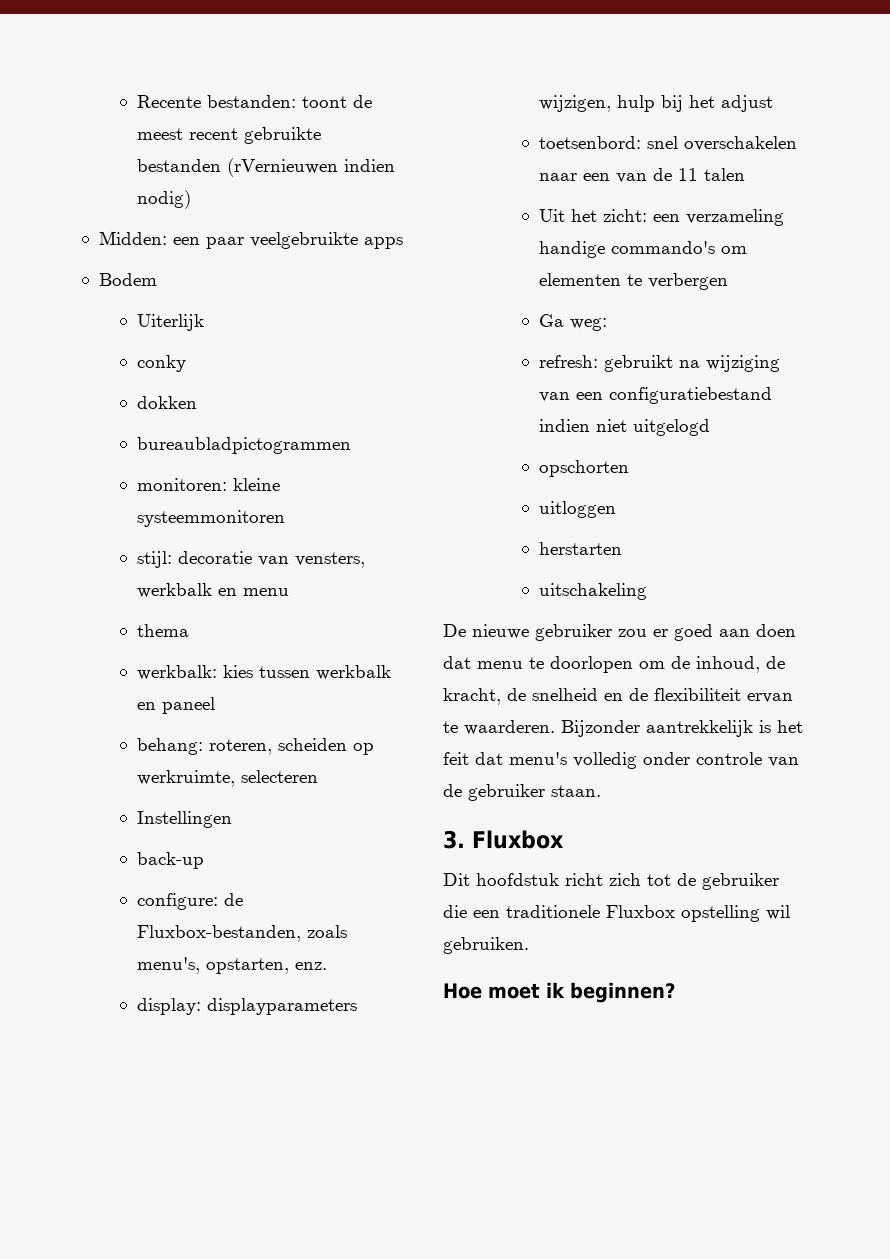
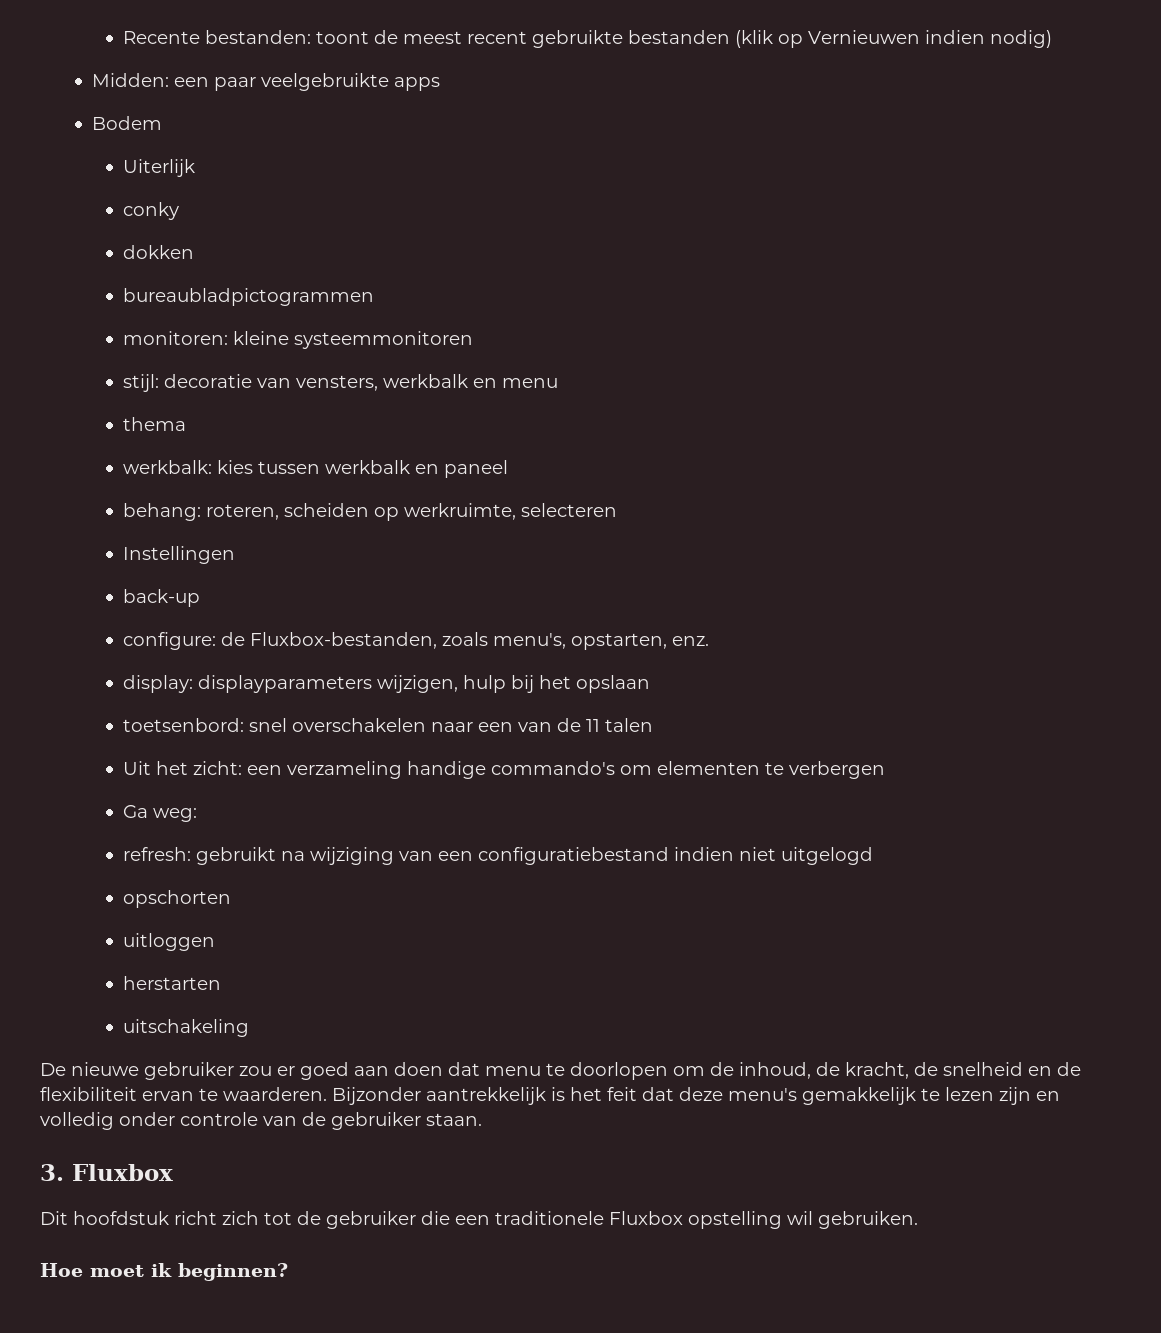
[226,158,338,177] (rVernieuwen -> [735,30,921,48] (klik op Vernieuwen
[720,95,773,112] adjust -> [576,675,651,693] opslaan
[509,752,567,765] menu's -> [679,1087,1060,1105] deze menu's gemakkelijk te lezen zijn en

